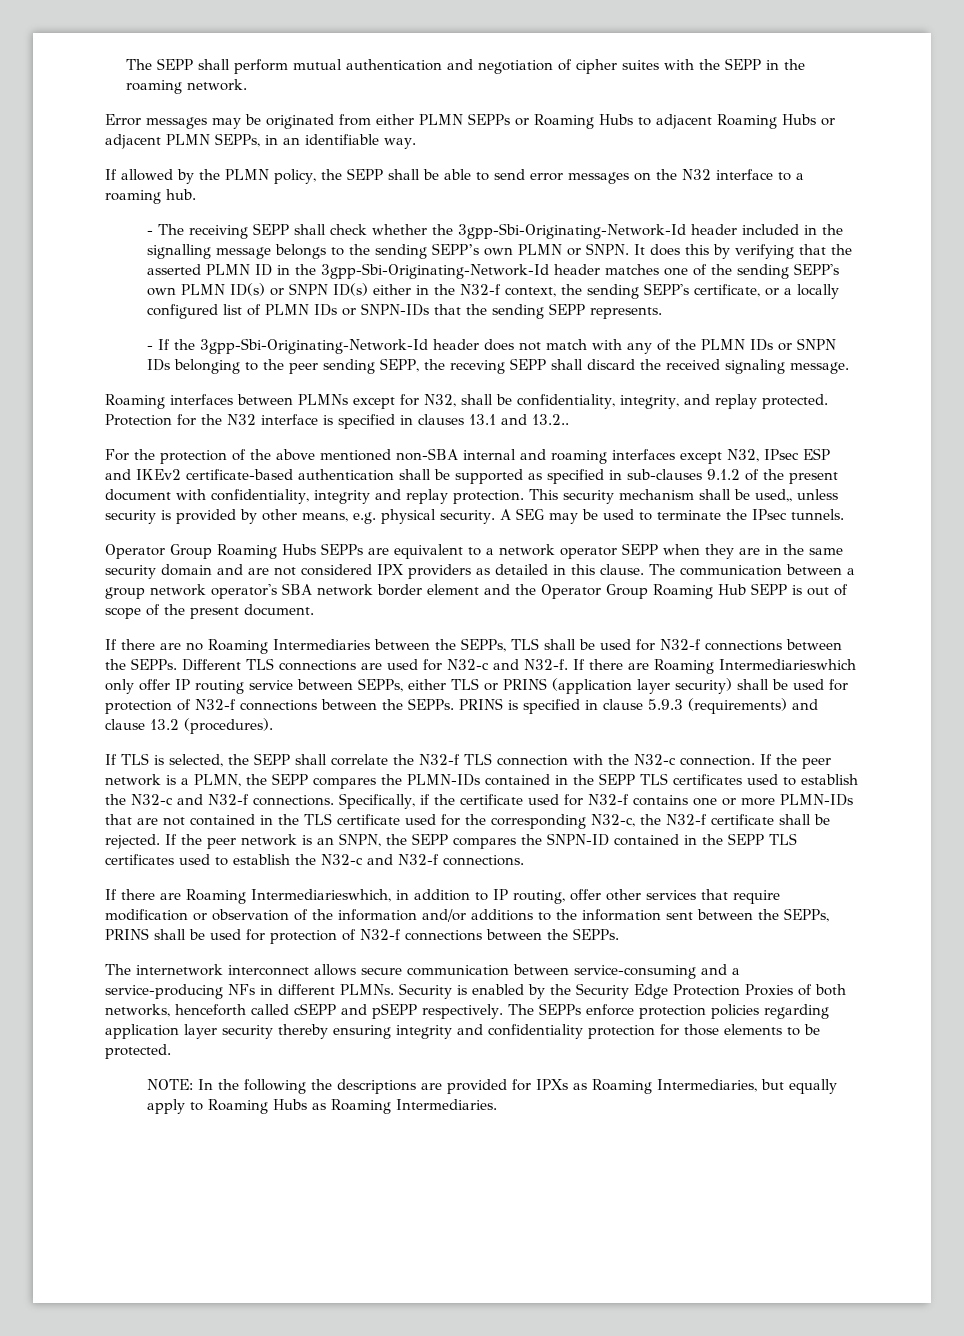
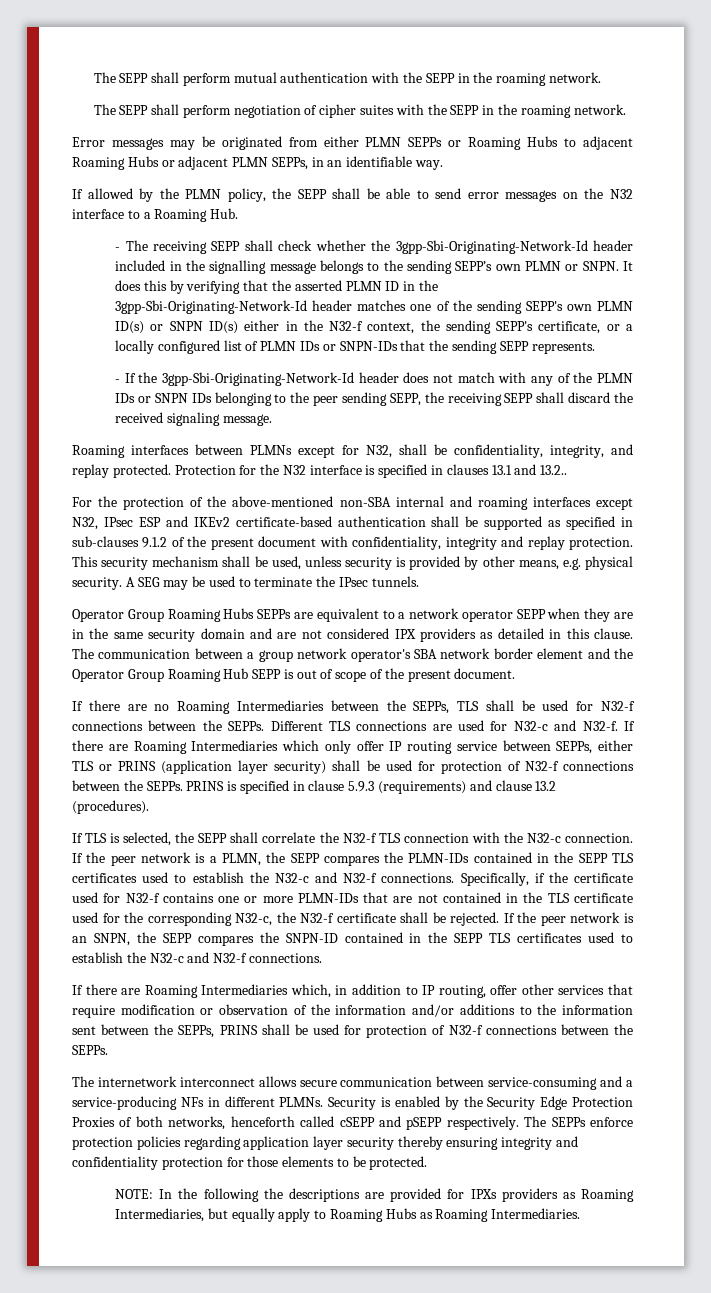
[446,59,473,70] and -> [371,72,601,86] [93,104,231,118] with the SEPP in the roaming network. // The SEPP shall perform
[105,189,196,204] roaming hub. -> [154,208,239,222] Roaming Hub.
[449,360,505,374] receving -> [447,393,502,406] receiving
[276,449,391,461] above mentioned -> [232,496,334,507] above-mentioned
[754,489,792,502] used,, -> [271,556,301,570] used,
[719,659,856,670] Intermediarieswhich -> [191,740,319,751] Intermediaries which
[251,889,391,902] Intermediarieswhich, -> [201,984,331,998] Intermediaries which,
(568, 1084) none -> [501,1188,558,1202] providers

